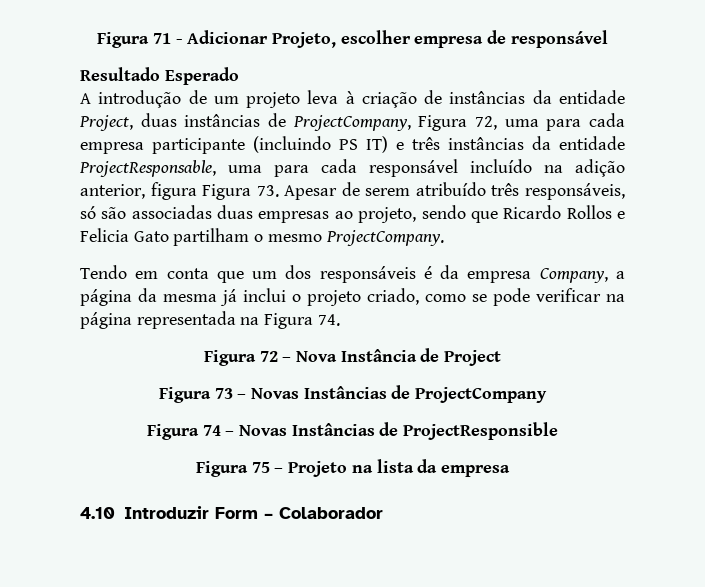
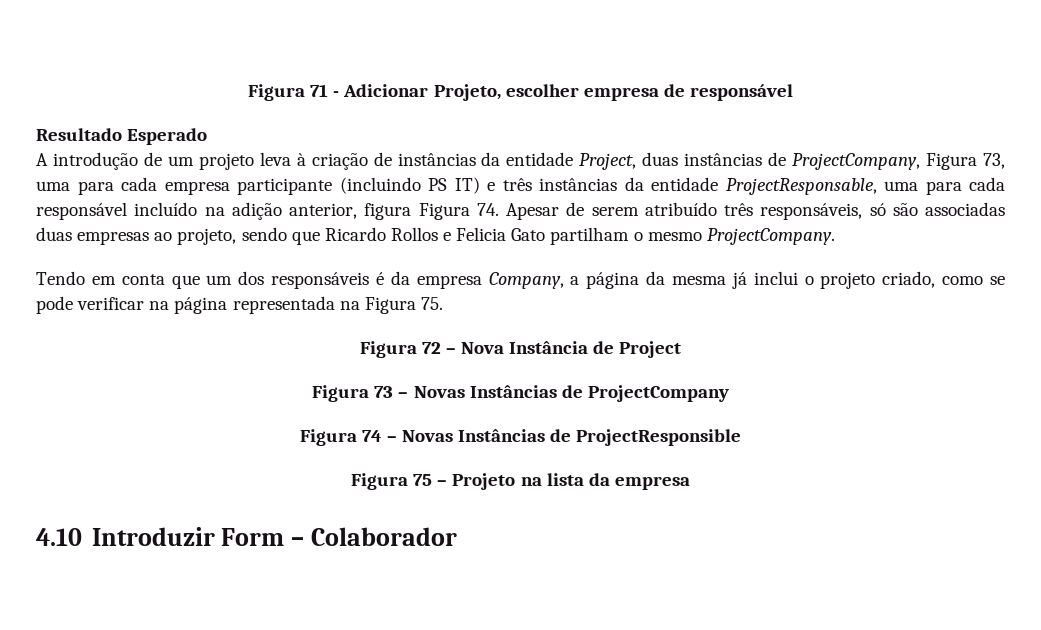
[475,116,497,130] 72, -> [983,153,1006,169] 73,
[256,185,279,197] 73. -> [476,203,499,216] 74.
[317,314,340,326] 74. -> [420,297,443,310] 75.

